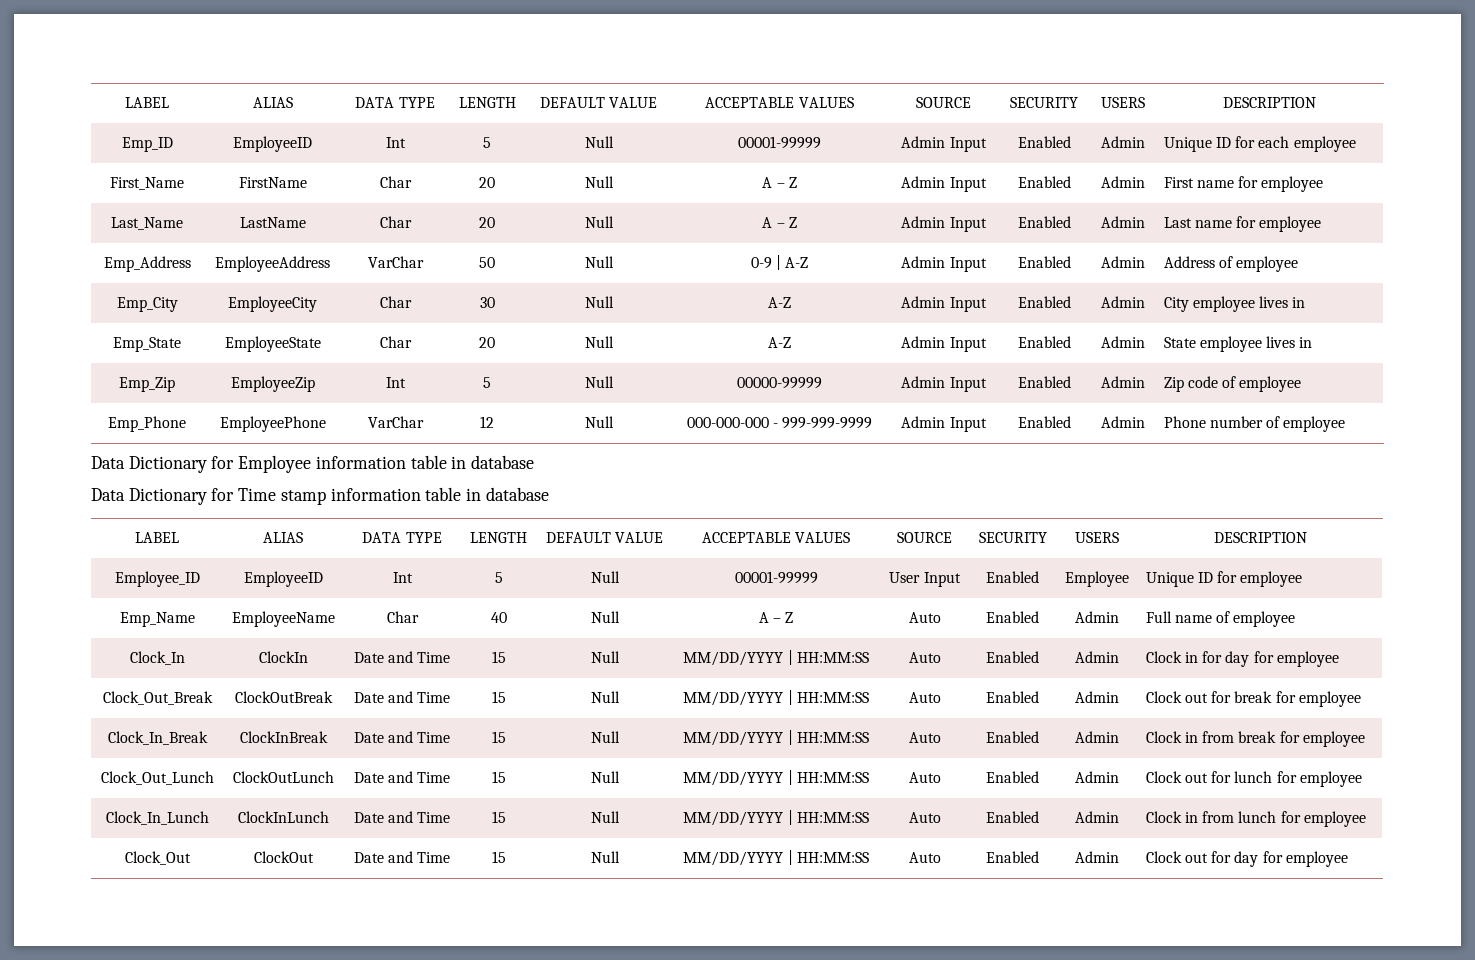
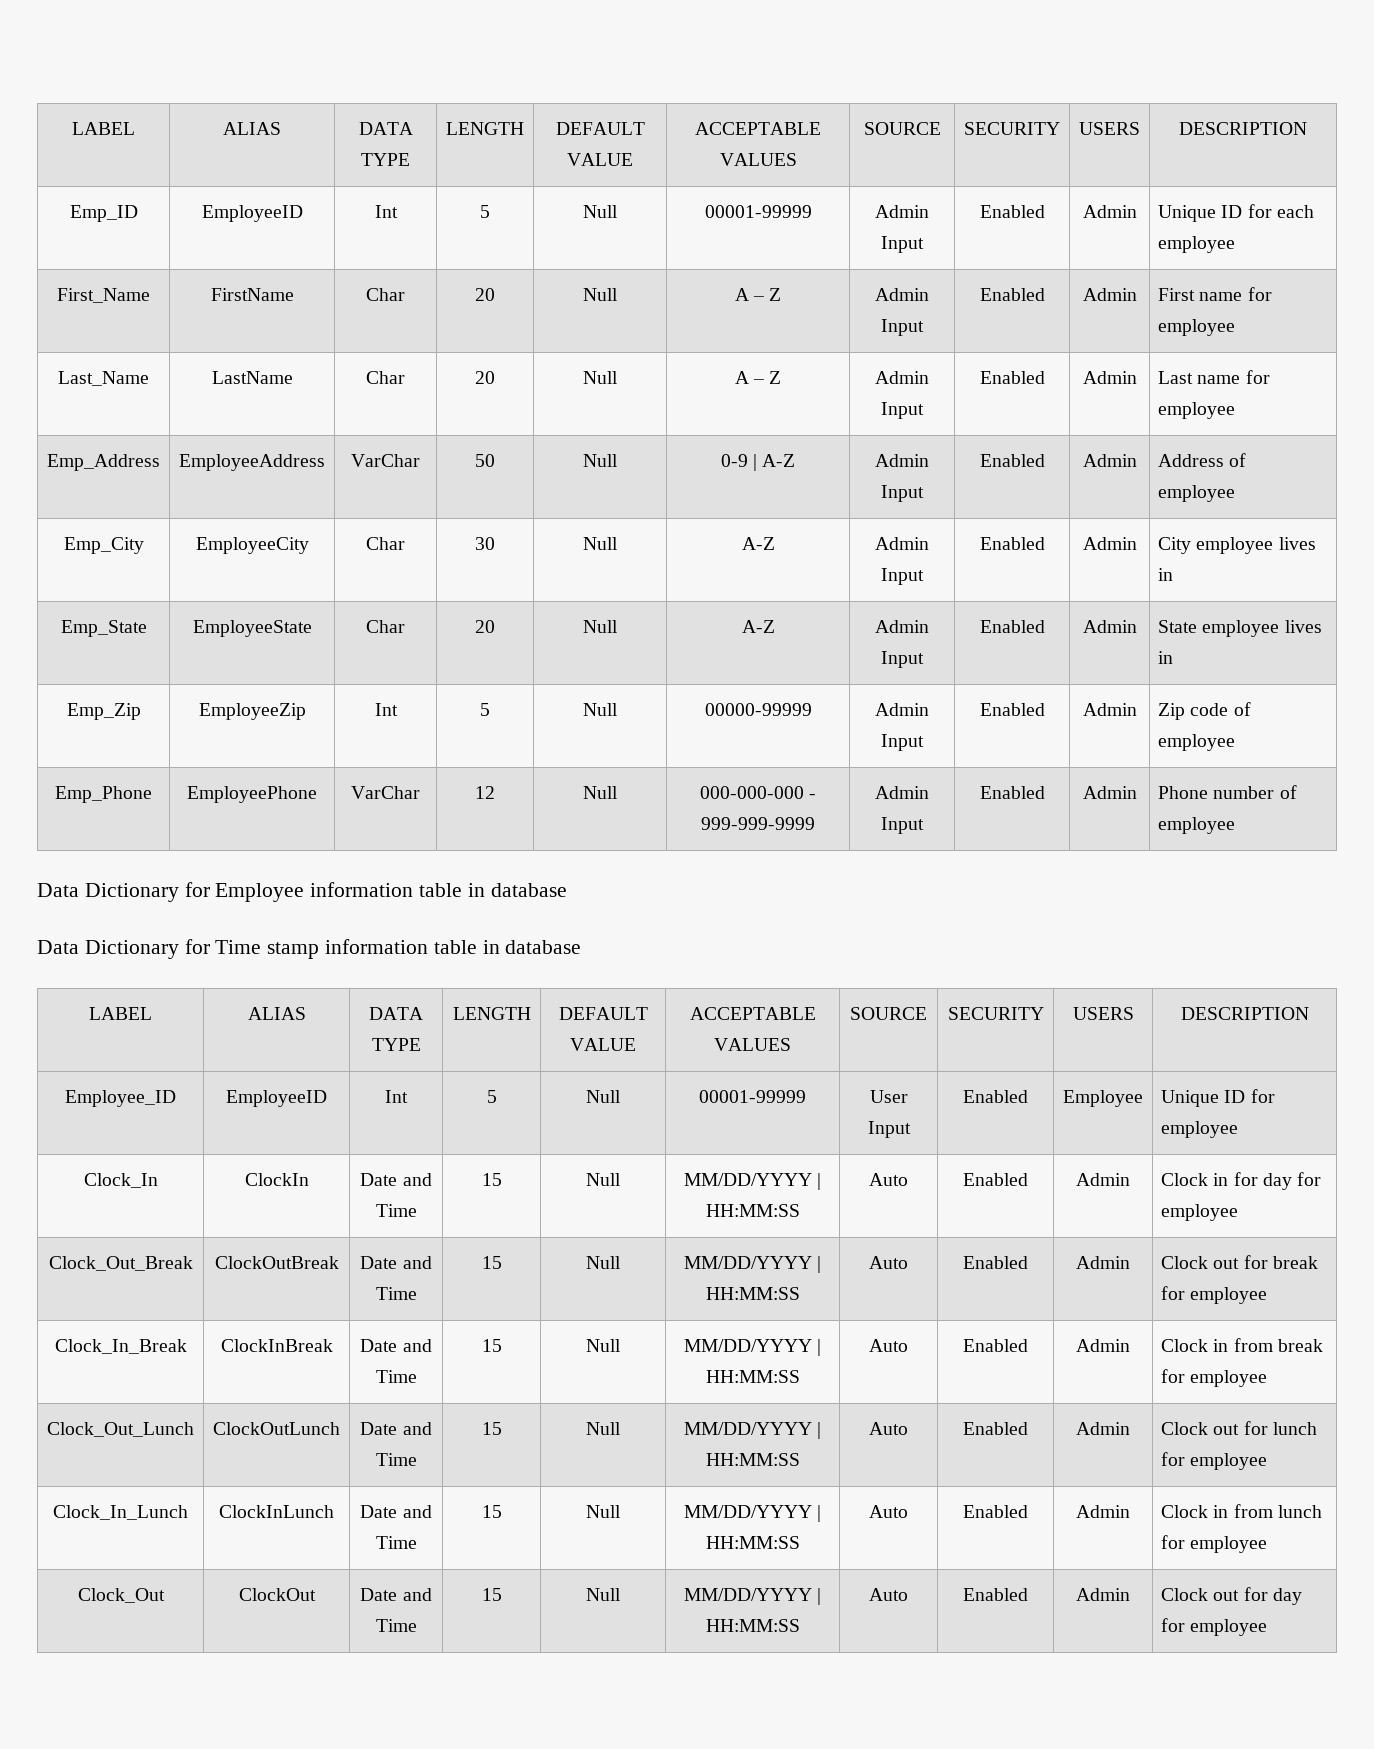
[119,612,195,627] [231,611,335,627] [386,611,419,623] [490,612,507,623] [590,611,620,623] [758,612,794,623] [908,612,941,623] [986,611,1039,623] [1074,611,1119,623] [1145,611,1296,627] // Emp_Name | EmployeeName | Char | 40 | Null | A – Z | Auto | Enabled | Admin | Full name of employee -> (1239, 1129) none

